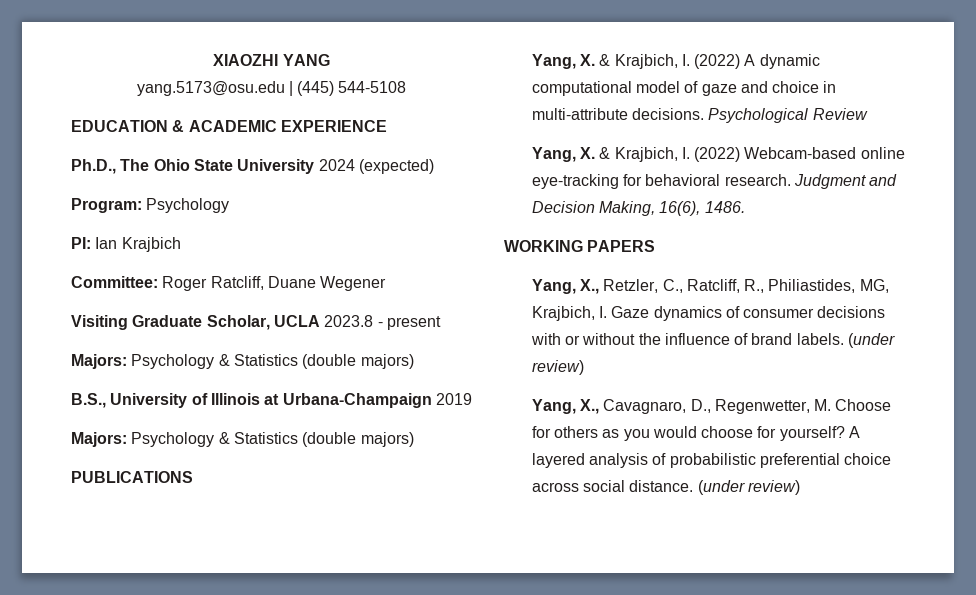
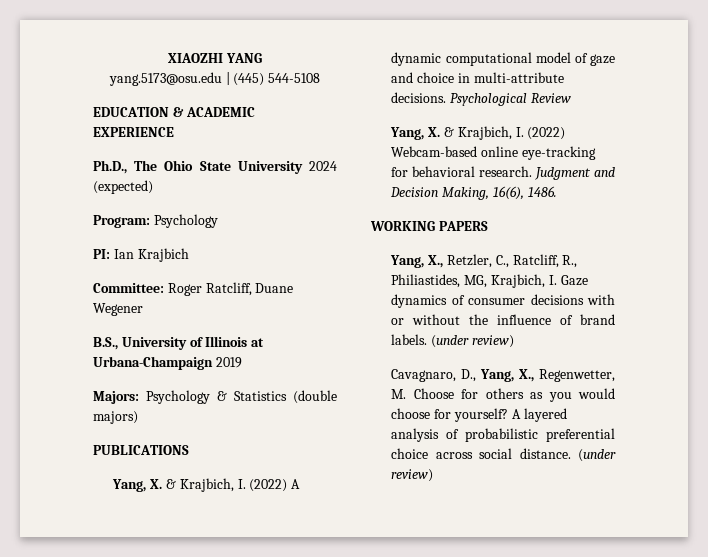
[71,315,441,330] [71,354,414,369] // Visiting Graduate Scholar, UCLA 2023.8 - present // Majors: Psychology & Statistics (double majors) -> (143, 309) none
[531,399,711,414] Yang, X., Cavagnaro, D., -> [391,369,535,382] Cavagnaro, D., Yang, X.,

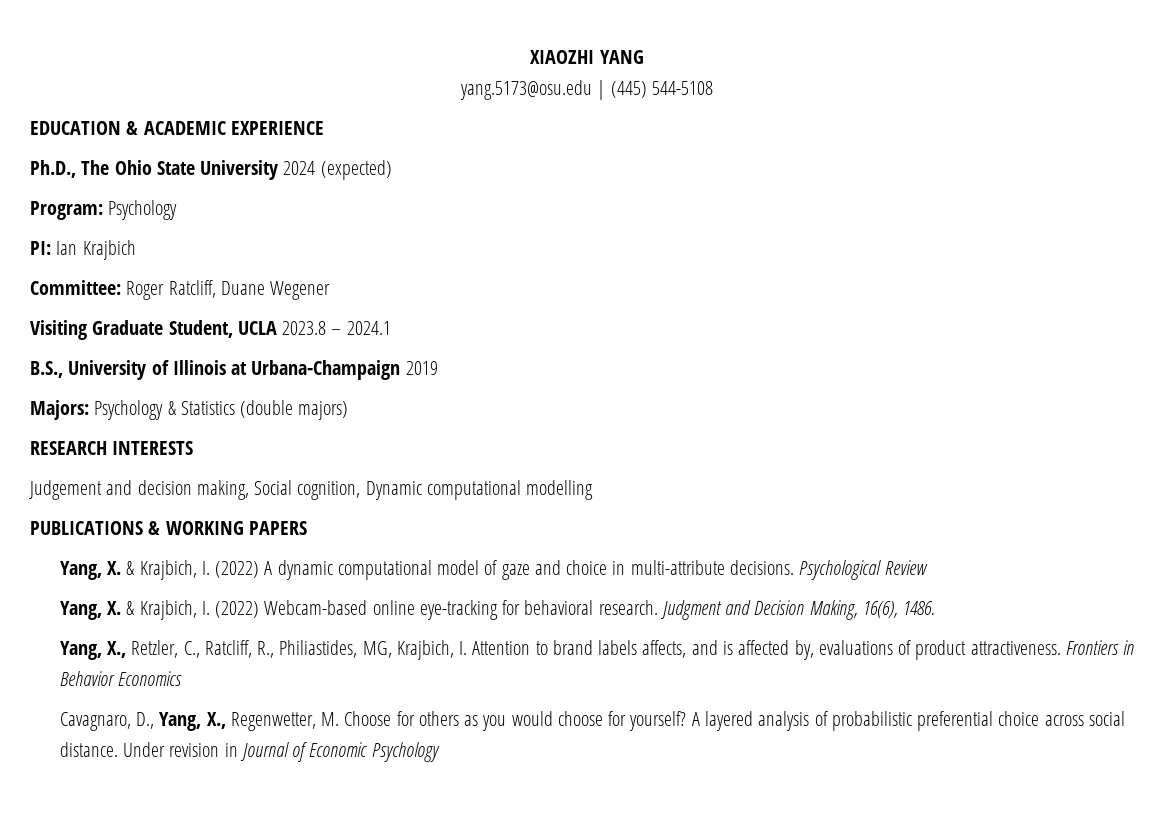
(143, 309) none -> [30,320,391,340] // Visiting Graduate Student, UCLA 2023.8 – 2024.1
[93,445,189,455] PUBLICATIONS -> [30,441,194,455] [29,480,594,500] [30,521,307,535] RESEARCH INTERESTS // Judgement and decision making, Social cognition, Dynamic computational modelling // PUBLICATIONS & WORKING PAPERS
[370,221,488,231] // WORKING PAPERS -> (936, 608) none
[560,275,588,286] [391,294,615,308] [391,314,615,325] [391,334,514,348] Gaze dynamics of consumer decisions with or without the influence of brand labels. (under review) -> [472,640,1135,660] [59,671,183,686] Attention to brand labels affects, and is affected by, evaluations of product attractiveness. Frontiers in Behavior Economics
[578,449,616,462] [391,469,434,482] (under review) -> [123,742,440,762] Under revision in Journal of Economic Psychology

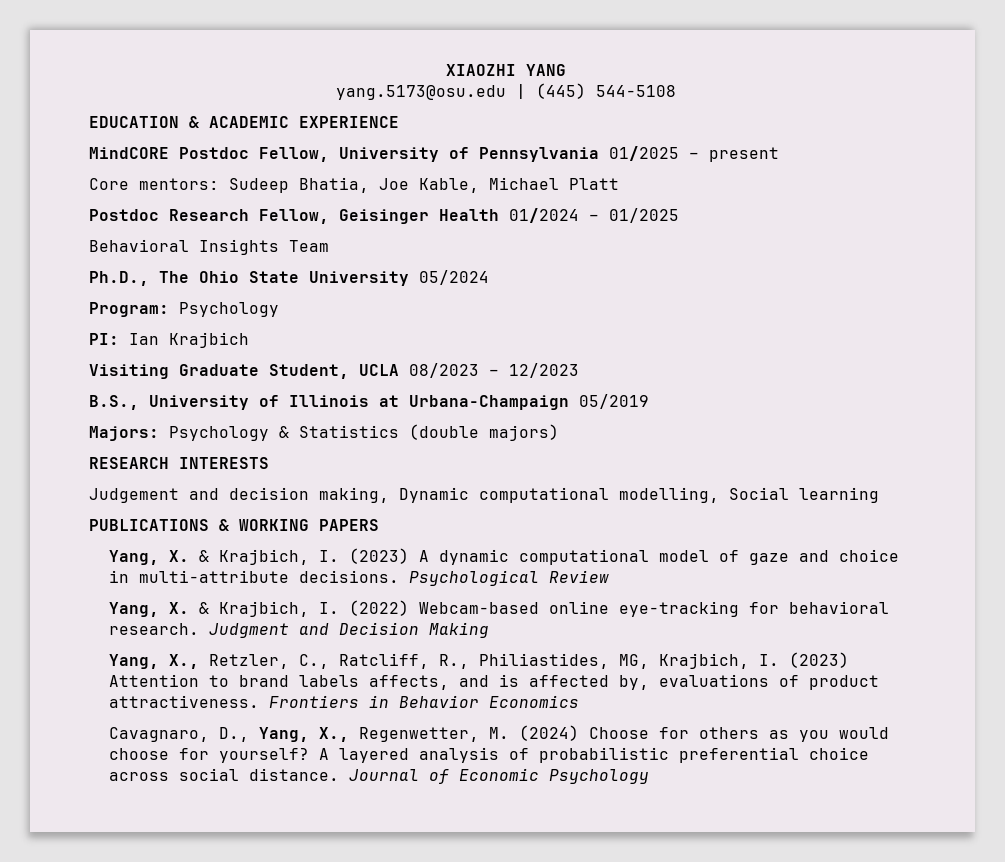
(324, 128) none -> [89,146,779,162] [89,177,619,193] [89,208,679,224] [89,239,329,255] // MindCORE Postdoc Fellow, University of Pennsylvania 01/2025 – present // Core mentors: Sudeep Bhatia, Joe Kable, Michael Platt // Postdoc Research Fellow, Geisinger Health 01/2024 – 01/2025 // Behavioral Insights Team
[283,160,392,180] 2024 (expected) -> [419,270,489,285] 05/2024
[30,280,331,300] // Committee: Roger Ratcliff, Duane Wegener -> (249, 340) none
[282,321,391,335] 2023.8 – 2024.1 -> [409,363,579,378] 08/2023 – 12/2023
[405,361,438,375] 2019 -> [579,394,649,409] 05/2019
[254,480,594,500] Social cognition, Dynamic computational modelling -> [399,487,879,503] Dynamic computational modelling, Social learning
[215,561,260,578] (2022) -> [349,548,410,564] (2023)
[809,600,936,620] Making, 16(6), 1486. -> [429,622,490,638] Making
(468, 648) none -> [789,652,850,668] (2023)
(340, 719) none -> [519,725,580,741] (2024)
[123,742,238,757] Under revision in -> (340, 774) none

